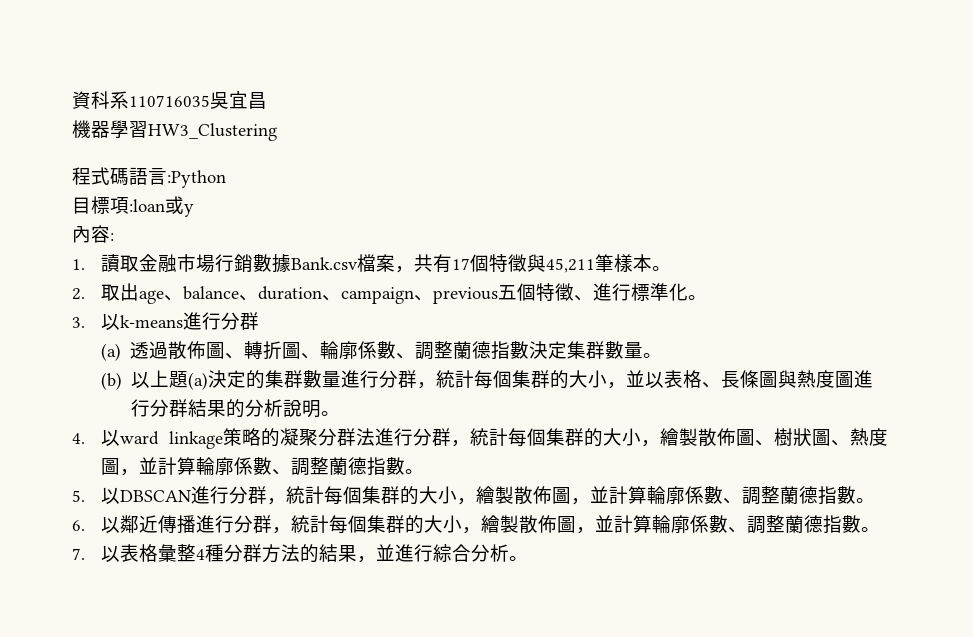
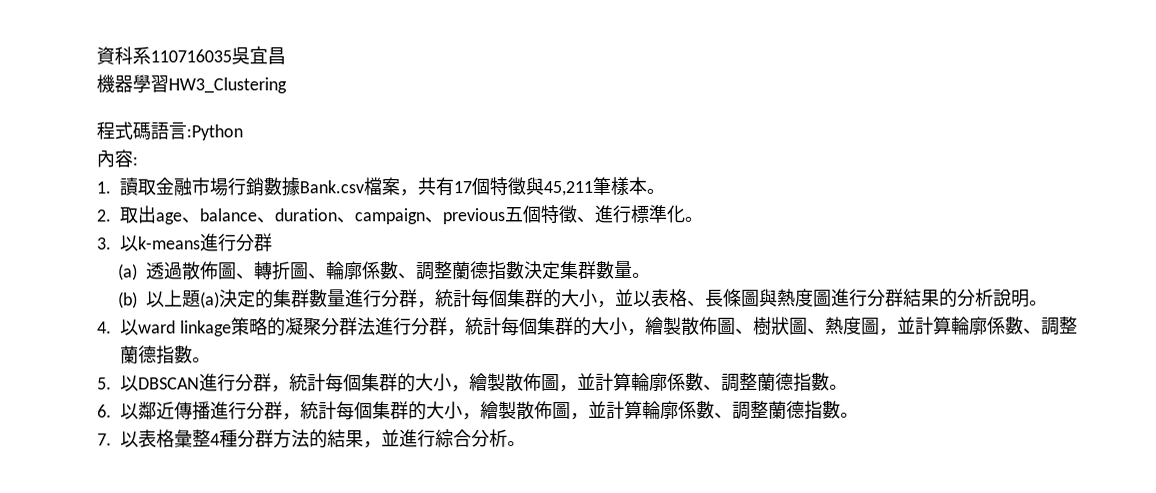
[72,196,194,217] // 目標項:loan或y -> (243, 132) none

